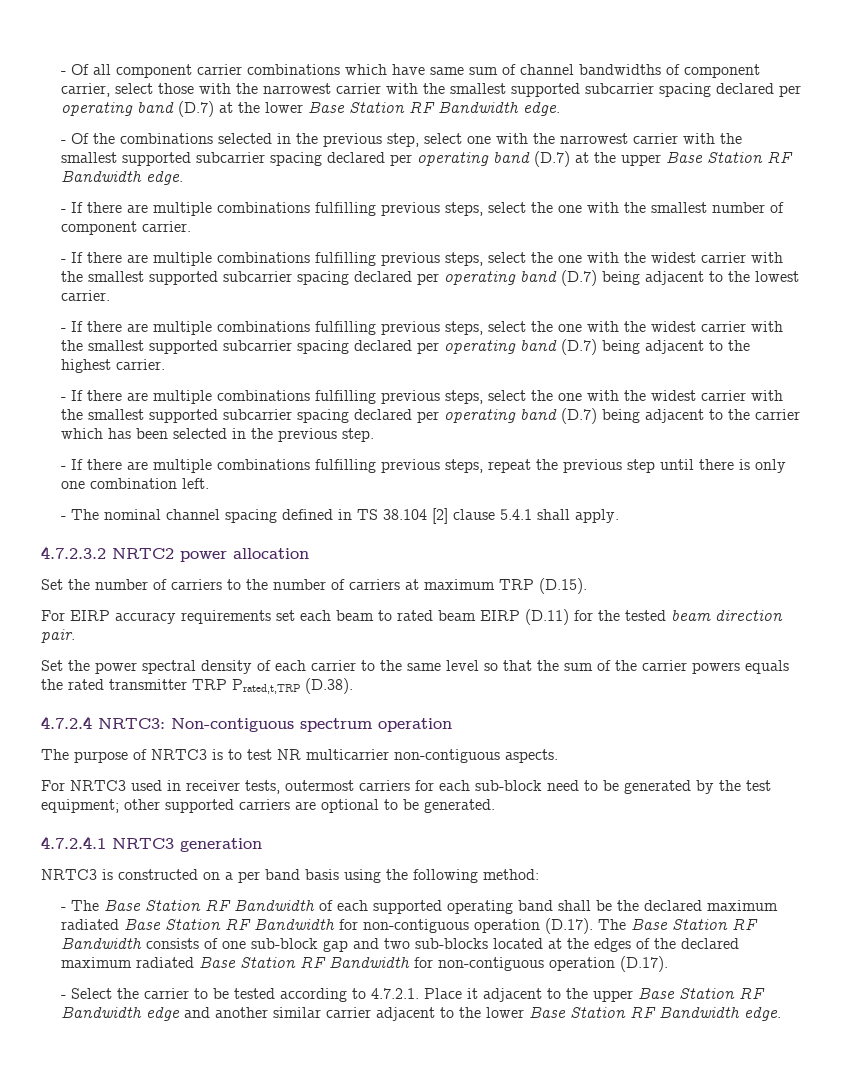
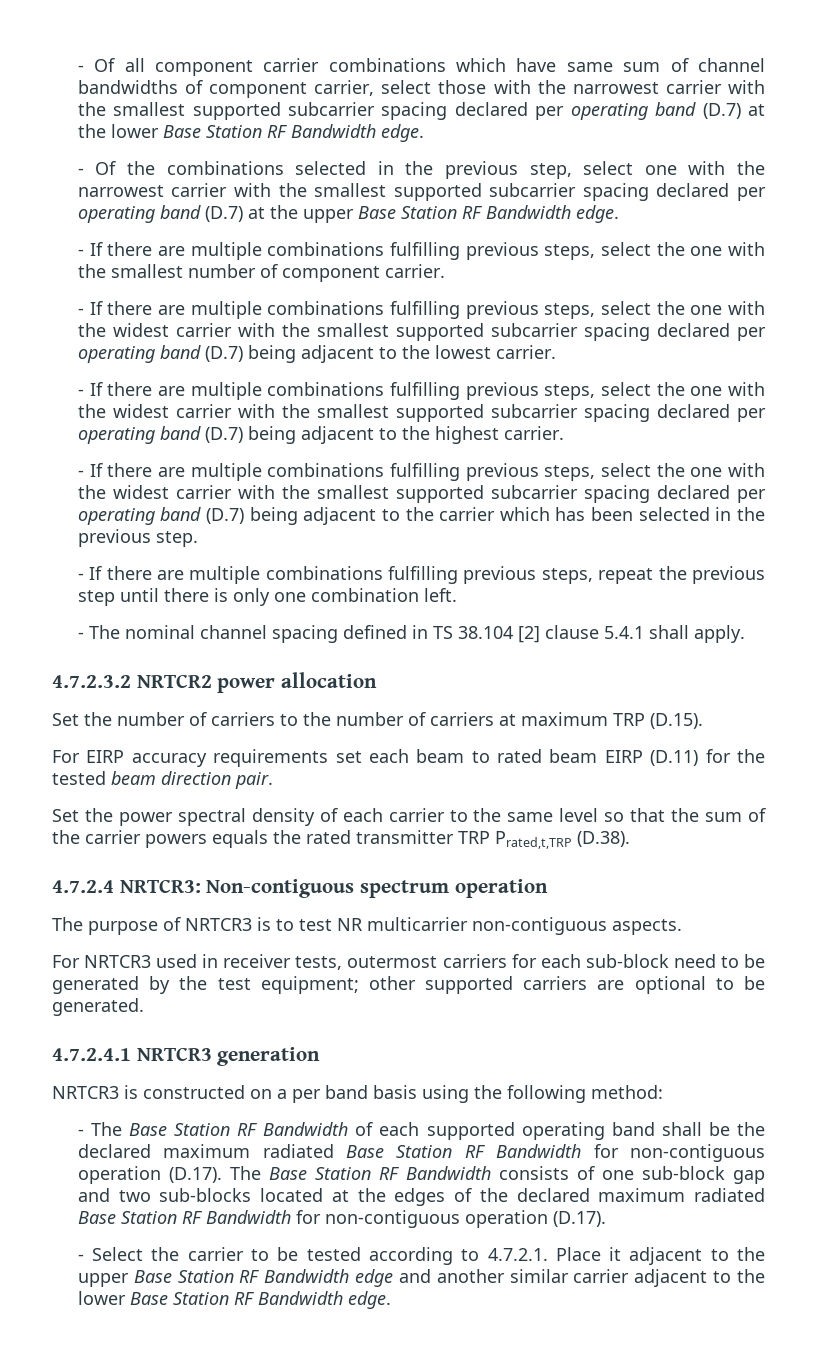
[112,548,174,559] NRTC2 -> [136,675,212,688] NRTCR2
[98,718,165,729] NRTC3: -> [119,880,201,893] NRTCR3:
[151,749,207,760] NRTC3 -> [185,918,252,931] NRTCR3
[70,780,126,791] NRTC3 -> [84,955,152,968] NRTCR3
[112,838,174,849] NRTC3 -> [136,1048,212,1061] NRTCR3
[41,869,97,880] NRTC3 -> [52,1086,119,1099] NRTCR3

